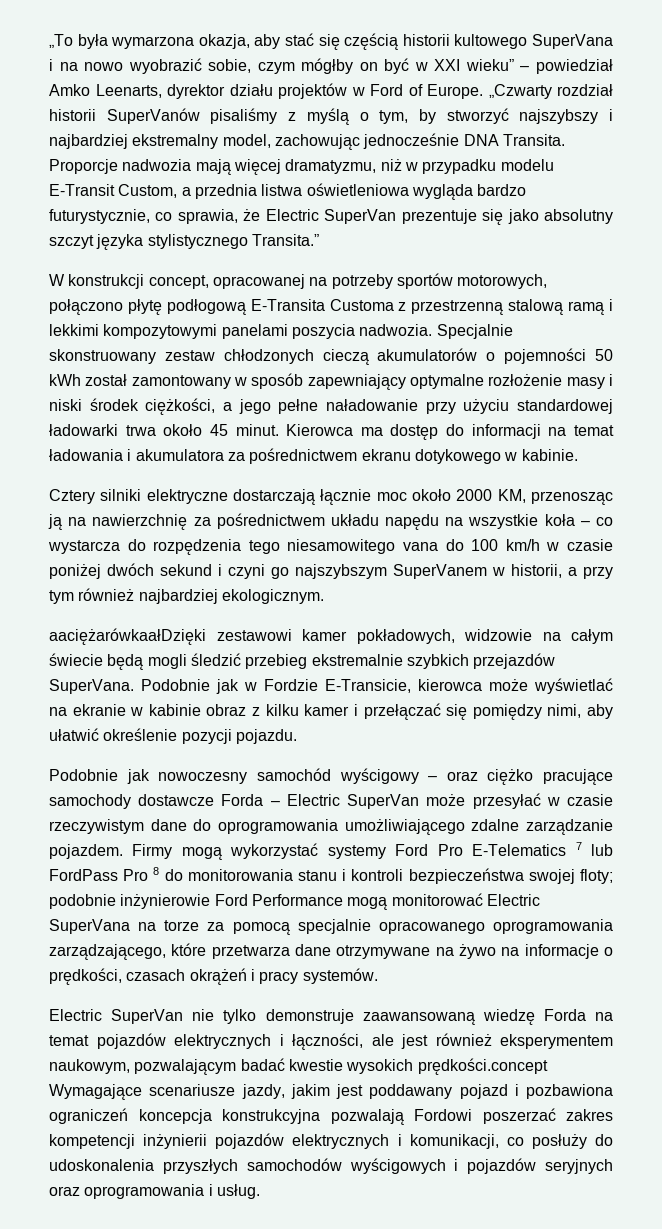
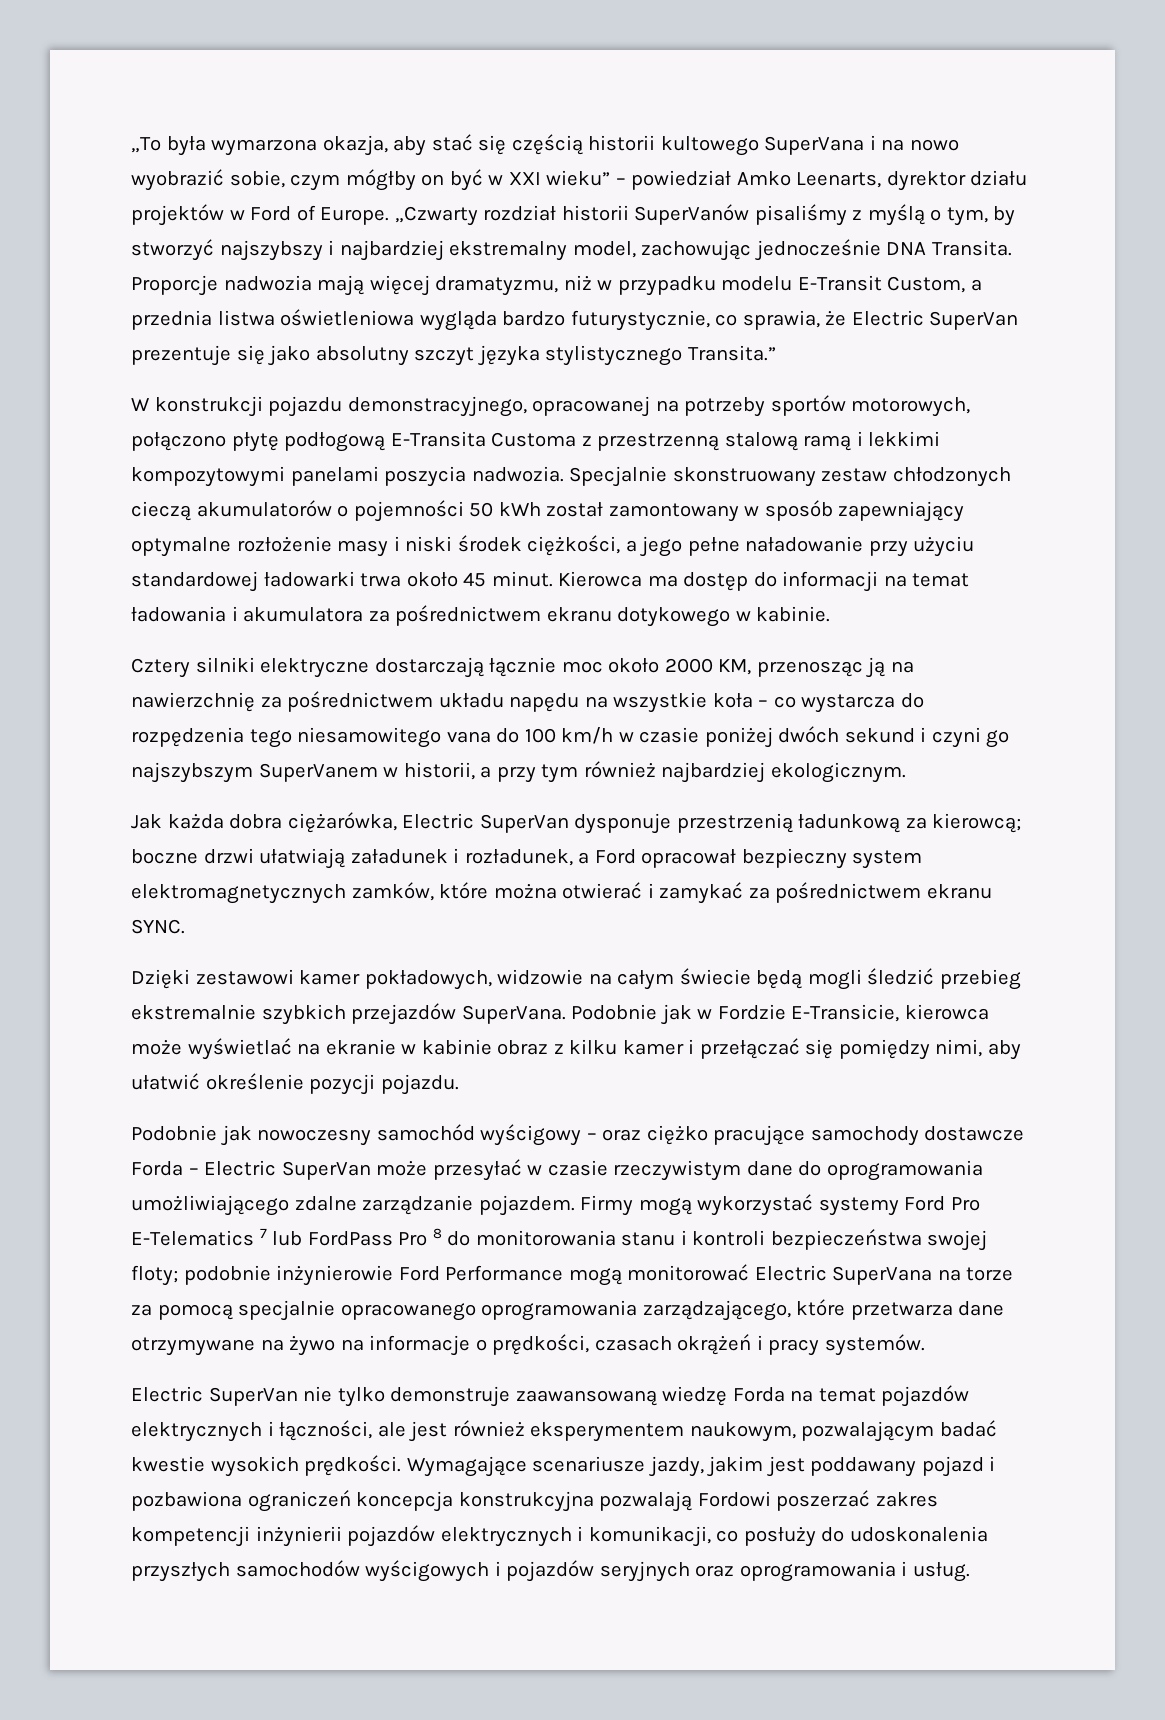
[148,275,209,289] concept, -> [268,396,527,417] pojazdu demonstracyjnego,
[49,628,206,645] aaciężarówkaałDzięki -> [131,812,1022,834] [131,848,923,869] [131,882,992,904] [131,919,185,934] [131,969,190,989] Jak każda dobra ciężarówka, Electric SuperVan dysponuje przestrzenią ładunkową za kierowcą; boczne drzwi ułatwiają załadunek i rozładunek, a Ford opracował bezpieczny system elektromagnetycznych zamków, które można otwierać i zamykać za pośrednictwem ekranu SYNC. // Dzięki
[417,1058,548,1075] prędkości.concept -> [304,1455,402,1476] prędkości.

